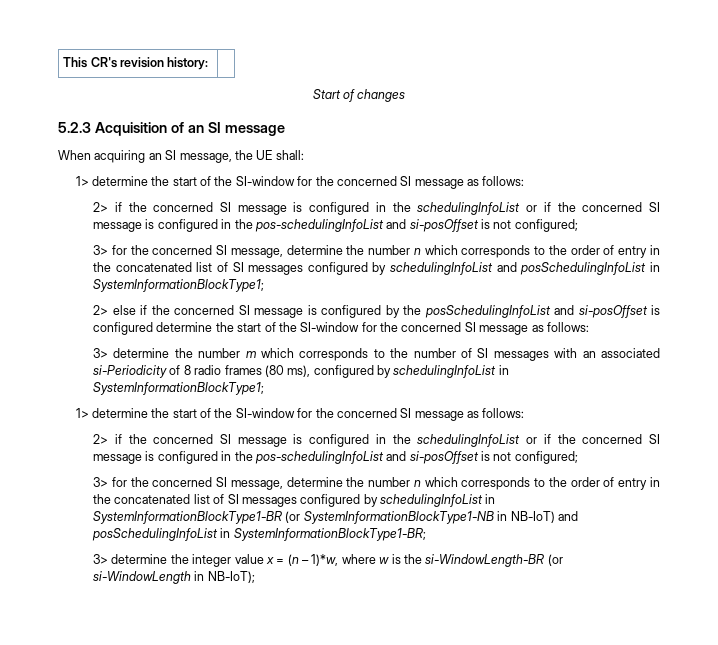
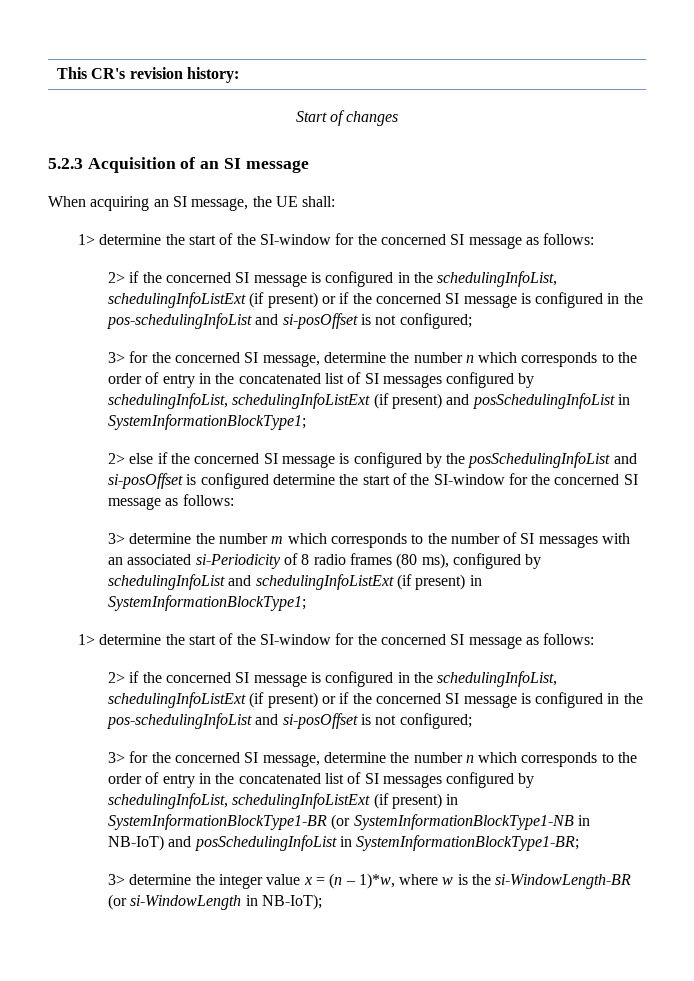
[417,202,521,215] schedulingInfoList -> [437,271,558,287] [107,292,318,308] schedulingInfoList, schedulingInfoListExt (if present)
[390,262,494,275] schedulingInfoList -> [107,393,442,409] schedulingInfoList, schedulingInfoListExt (if present)
(497, 371) none -> [228,574,466,590] and schedulingInfoListExt (if present)
[417,434,521,447] schedulingInfoList -> [437,671,558,687] [107,692,318,708] schedulingInfoList, schedulingInfoListExt (if present)
[380,494,484,507] schedulingInfoList -> [107,793,442,809] schedulingInfoList, schedulingInfoListExt (if present)

